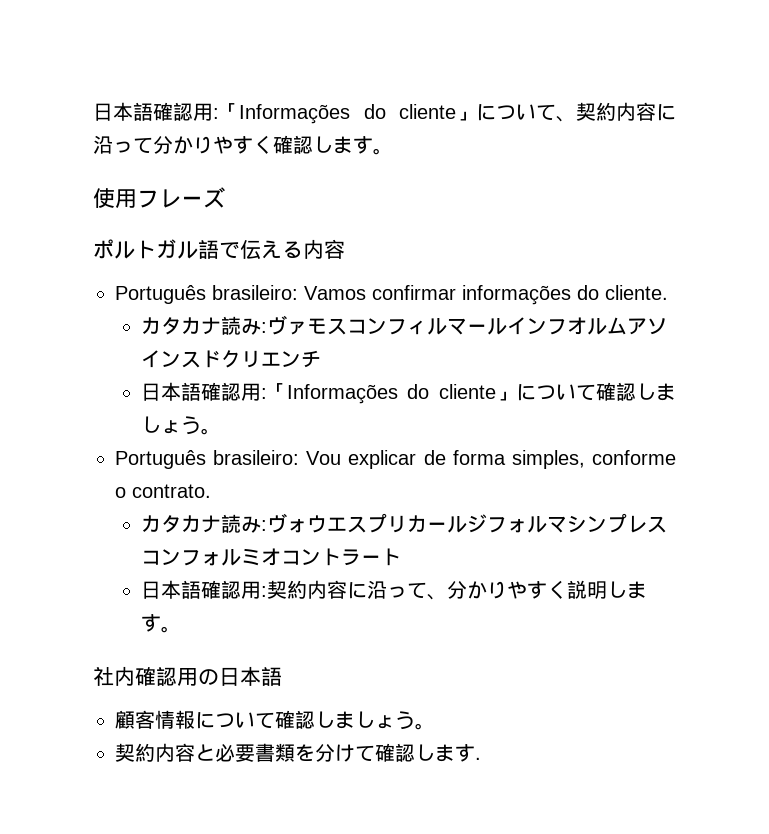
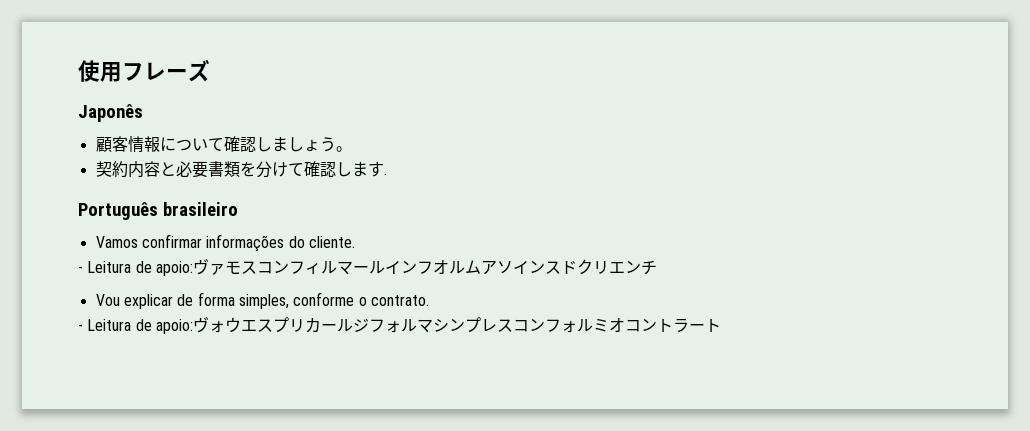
[93,102,676,124] [93,135,393,155] [93,187,225,208] [93,239,345,260] [115,285,668,305] [140,315,667,335] [140,350,321,368] [140,382,676,404] [140,416,221,435] [115,450,677,469] [115,484,211,498] [140,513,667,533] [140,548,401,566] [140,580,647,600] [140,614,181,633] [93,666,282,686] 日本語確認用:「Informações do cliente」について、契約内容に沿って分かりやすく確認します。 // 使用フレーズ // ポルトガル語で伝える内容 // Português brasileiro: Vamos confirmar informações do cliente. // カタカナ読み:ヴァモスコンフィルマールインフオルムアソインスドクリエンチ // 日本語確認用:「Informações do cliente」について確認しましょう。 // Português brasileiro: Vou explicar de forma simples, conforme o contrato. // カタカナ読み:ヴォウエスプリカールジフォルマシンプレスコンフォルミオコントラート // 日本語確認用:契約内容に沿って、分かりやすく説明します。 // 社内確認用の日本語 -> [78,59,210,82] [78,104,143,122] 使用フレーズ // Japonês
(481, 758) none -> [78,202,238,220] [95,234,355,252] [78,259,657,276] [95,292,429,309] [78,317,721,334] // Português brasileiro // Vamos confirmar informações do cliente. // - Leitura de apoio:ヴァモスコンフィルマールインフオルムアソインスドクリエンチ // Vou explicar de forma simples, conforme o contrato. // - Leitura de apoio:ヴォウエスプリカールジフォルマシンプレスコンフォルミオコントラート

